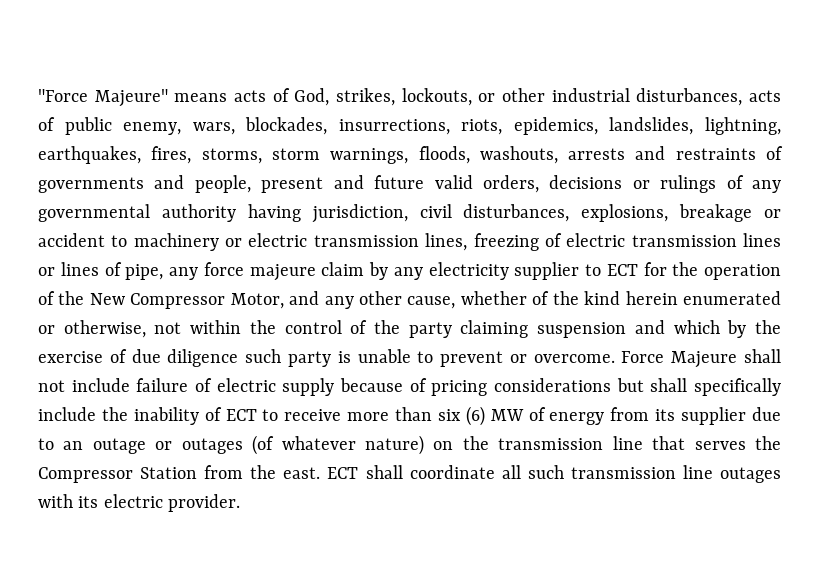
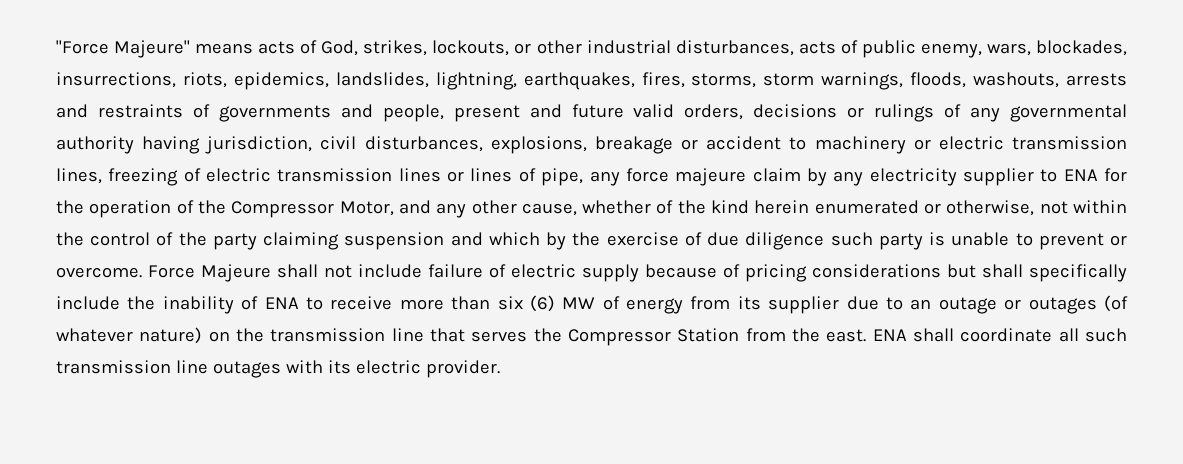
[606,264,638,276] ECT -> [1063,169,1098,181] ENA
[89,293,125,305] New -> (226, 207) none
[225,409,257,421] ECT -> [264,297,299,309] ENA
[327,467,359,479] ECT -> [872,329,907,341] ENA

